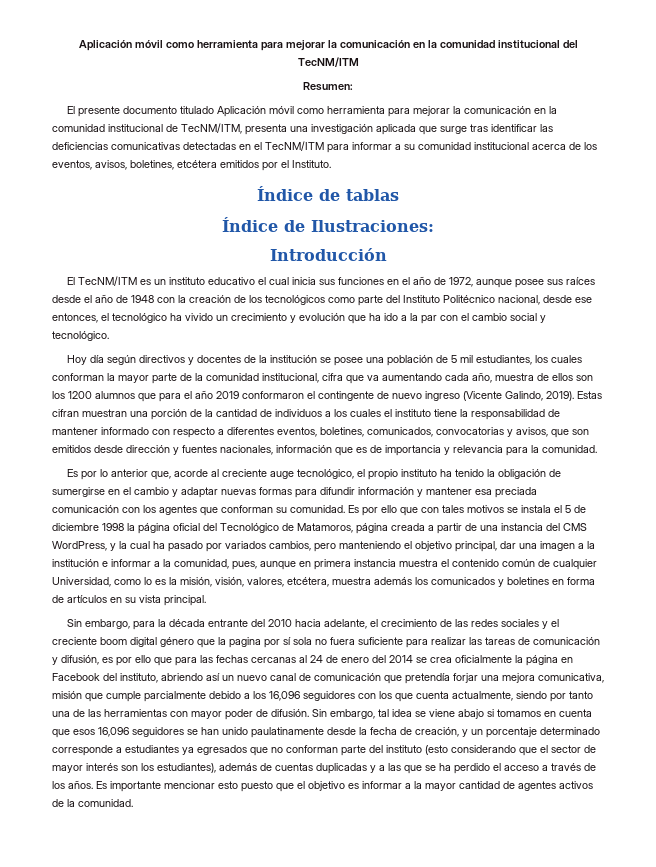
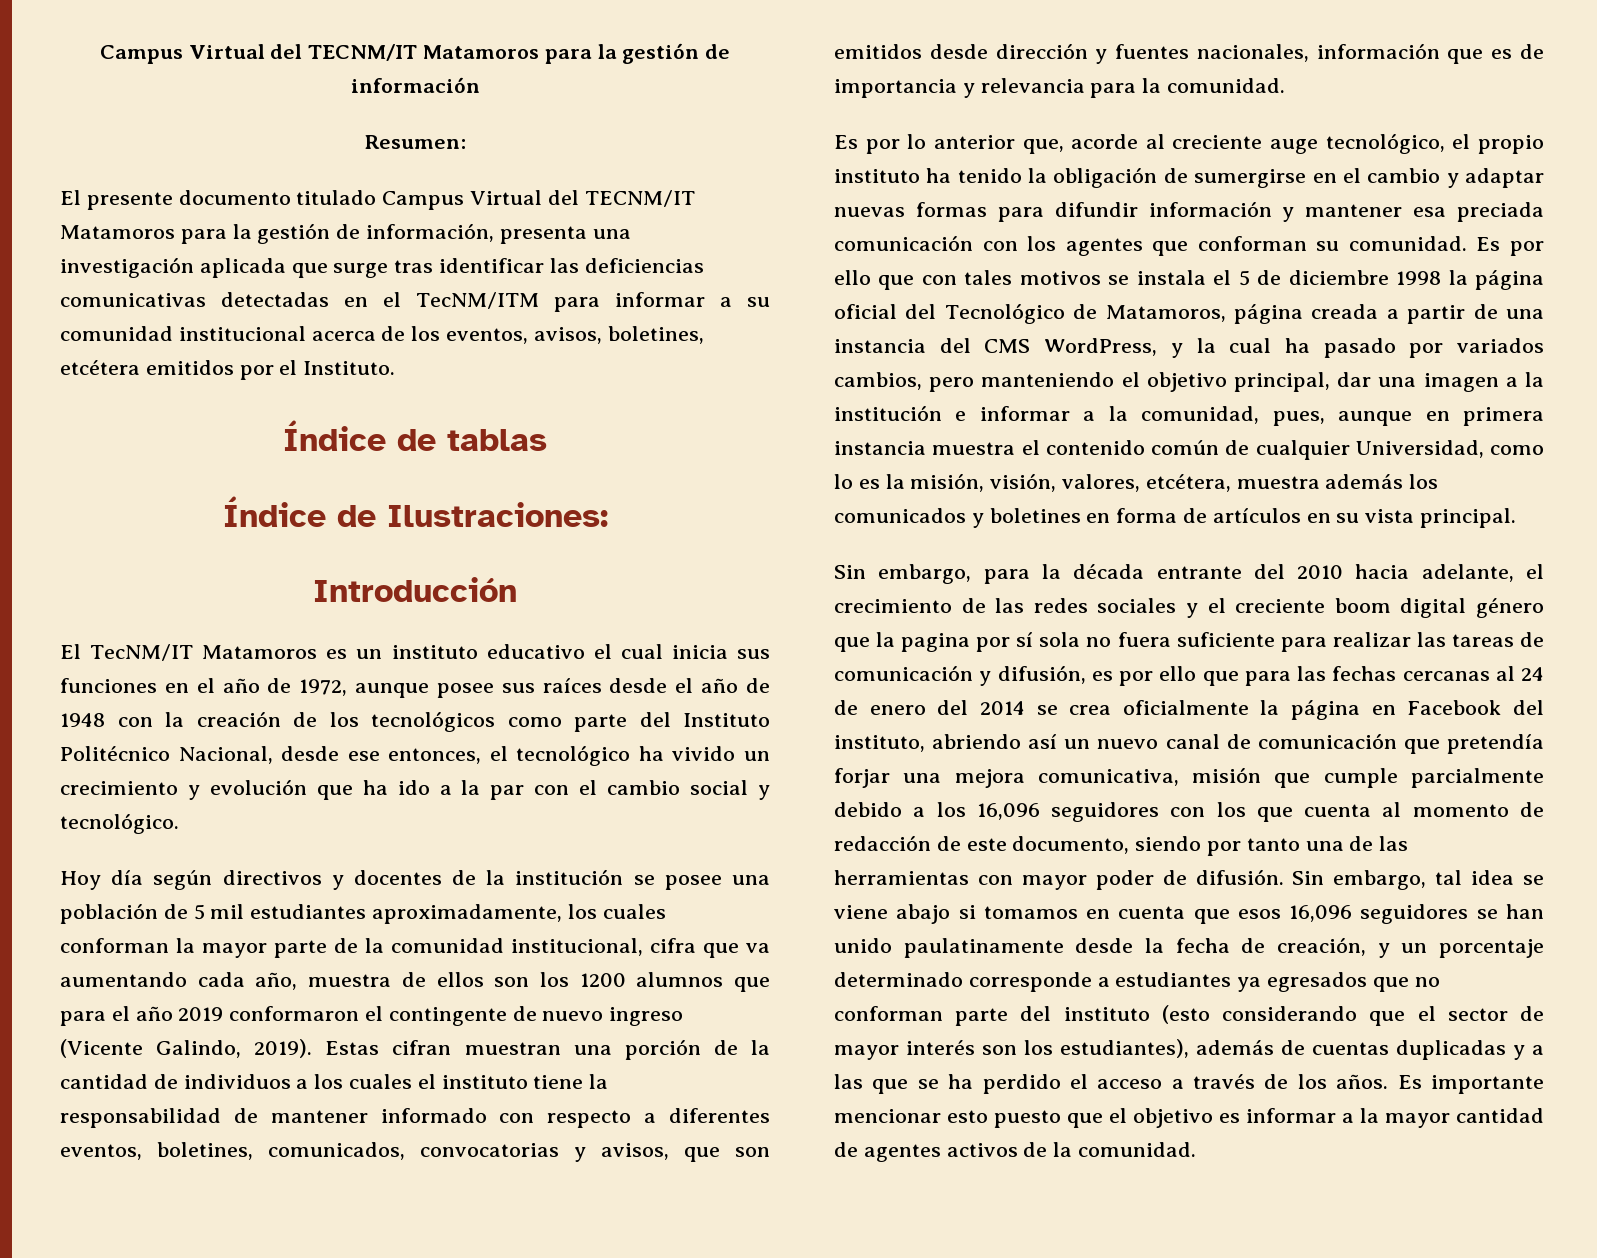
[78,40,578,51] [297,57,359,67] Aplicación móvil como herramienta para mejorar la comunicación en la comunidad institucional del TecNM/ITM -> [99,43,731,64] [350,77,480,93] Campus Virtual del TECNM/IT Matamoros para la gestión de información
[216,106,557,117] [52,123,242,134] Aplicación móvil como herramienta para mejorar la comunicación en la comunidad institucional de TecNM/ITM, -> [382,190,695,210] [60,223,495,244] Campus Virtual del TECNM/IT Matamoros para la gestión de información,
[77,276,137,286] TecNM/ITM -> [90,644,318,661] TecNM/IT Matamoros
[498,295,540,305] nacional, -> [178,746,273,764] Nacional,
[475,355,532,365] estudiantes, -> [250,904,563,924] estudiantes aproximadamente,
[452,691,513,701] actualmente, -> [1382,802,1544,817] [834,835,1130,854] al momento de redacción de este documento,

